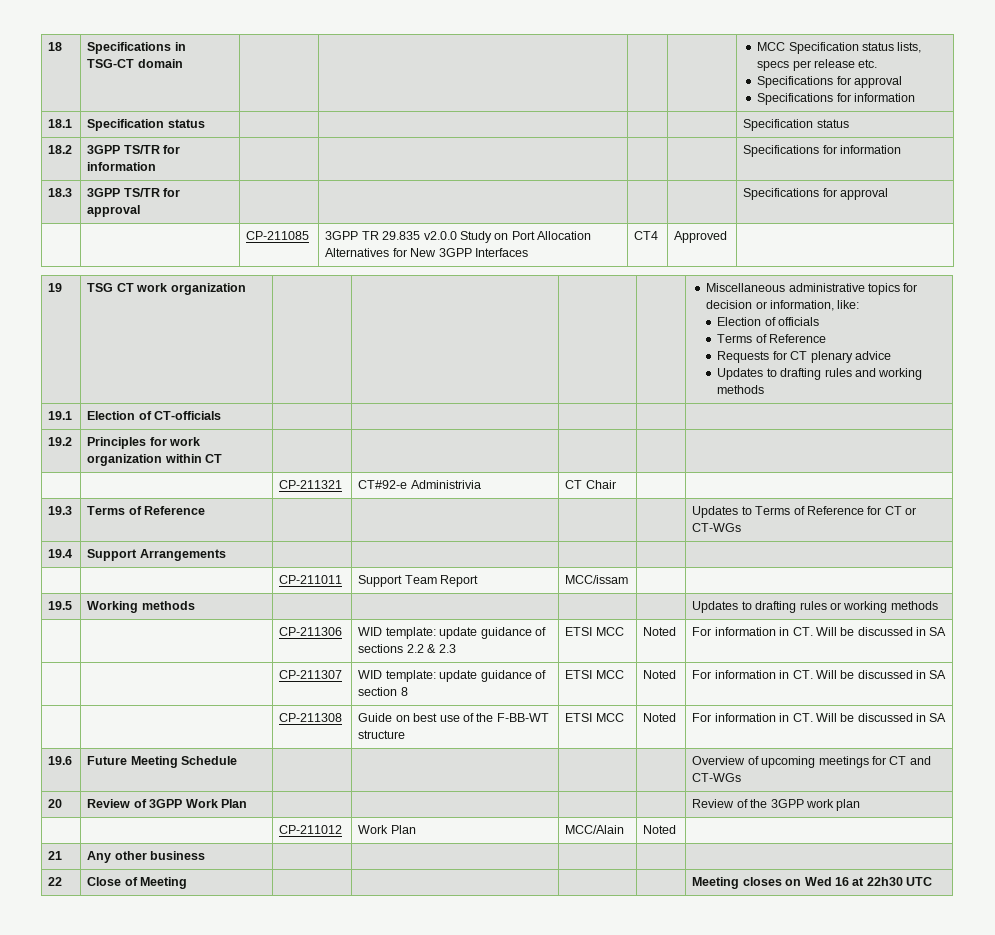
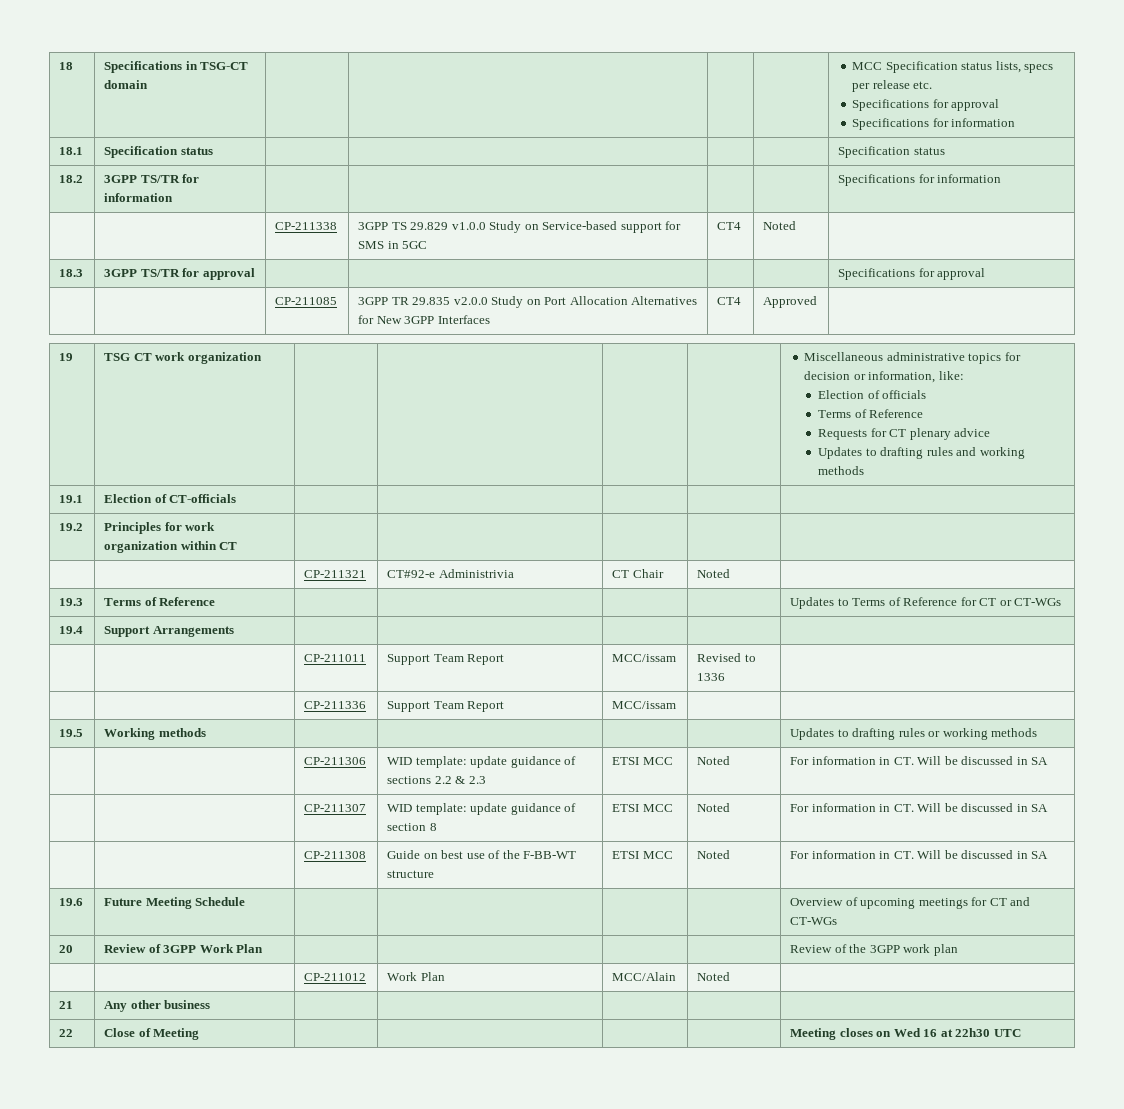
(902, 149) none -> [275,222,338,230] [358,221,682,233] [358,241,428,249] [717,222,742,230] [763,221,797,230] // | | CP-211338 | 3GPP TS 29.829 v1.0.0 Study on Service-based support for SMS in 5GC | CT4 | Noted |
(616, 484) none -> [697,569,731,578] Noted
(629, 579) none -> [697,653,756,662] [697,673,726,681] [304,701,367,709] [387,701,505,712] [612,701,677,709] | Revised to 1336 | // | | CP-211336 | Support Team Report | MCC/issam

